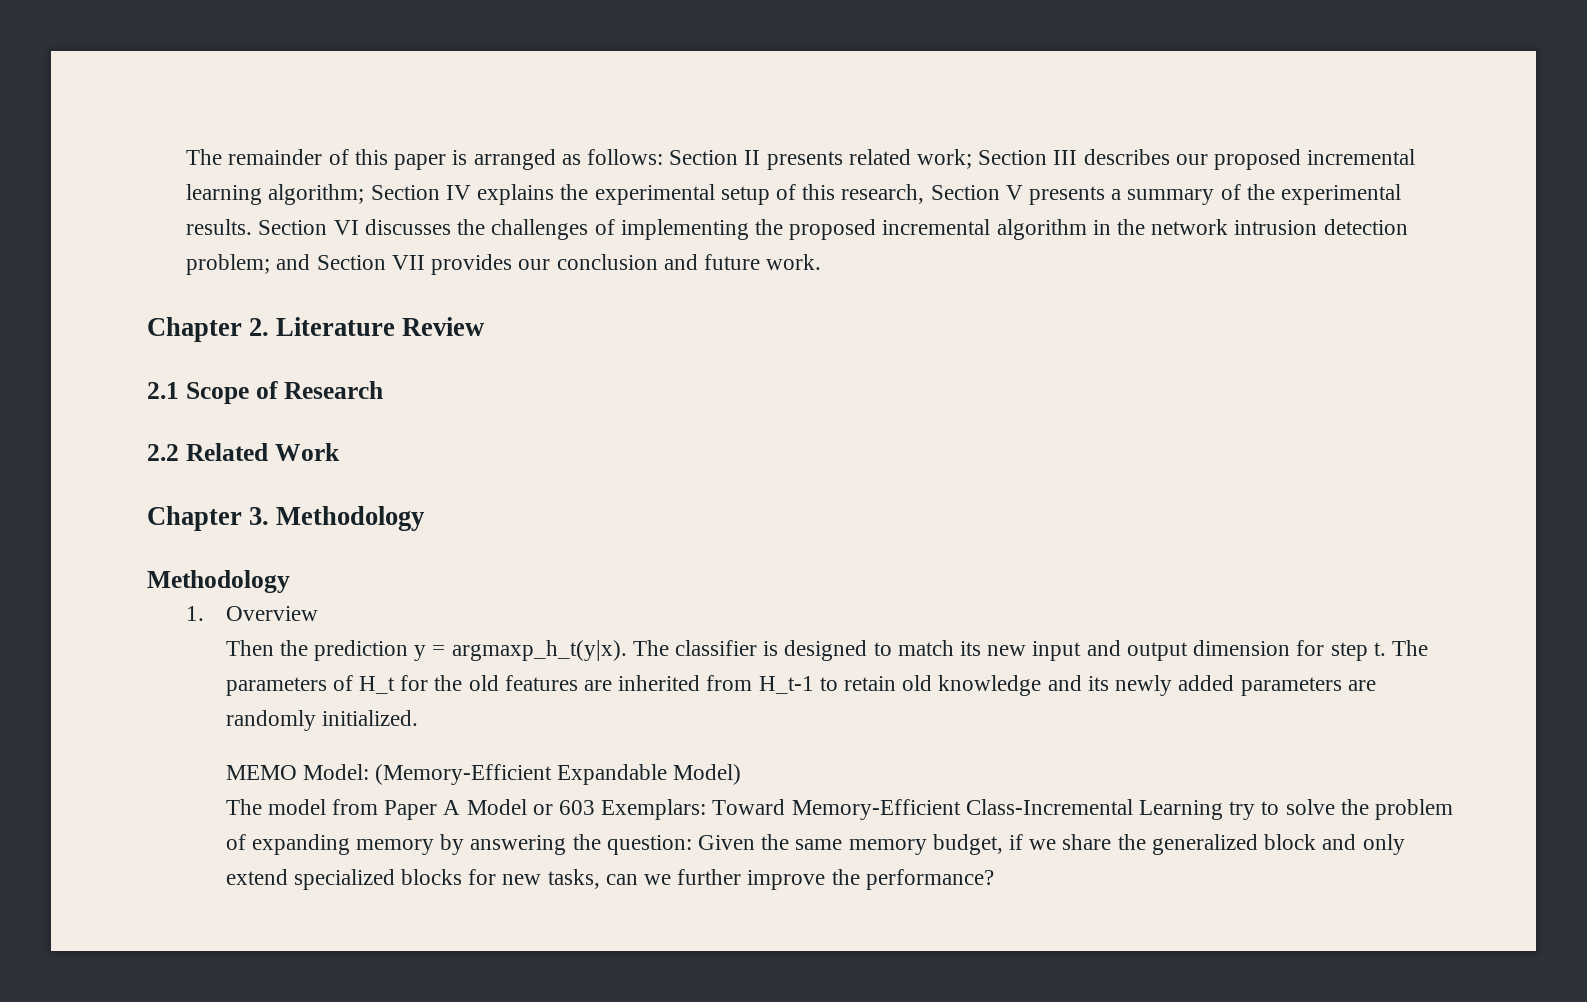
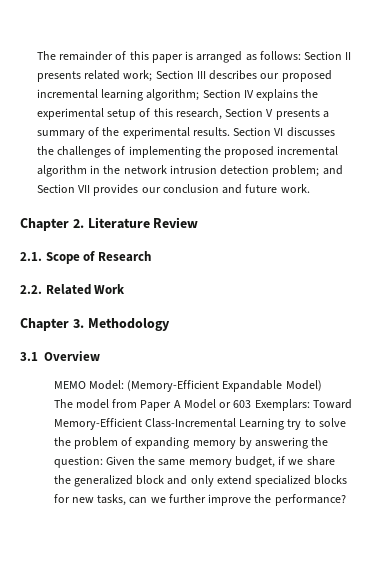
[147,382,179,399] 2.1 -> [20,252,42,261] 2.1.
[147,444,179,461] 2.2 -> [20,285,42,294] 2.2.
[147,570,290,593] [186,606,205,621] Methodology // 1. -> [20,352,38,361] 3.1
[225,640,1428,661] [225,675,1376,696] [225,710,418,731] // Then the prediction y = argmaxp_h_t(y|x). The classifier is designed to match its new input and output dimension for step t. The parameters of H_t for the old features are inherited from H_t-1 to retain old knowledge and its newly added parameters are randomly initialized. -> (100, 356) none

